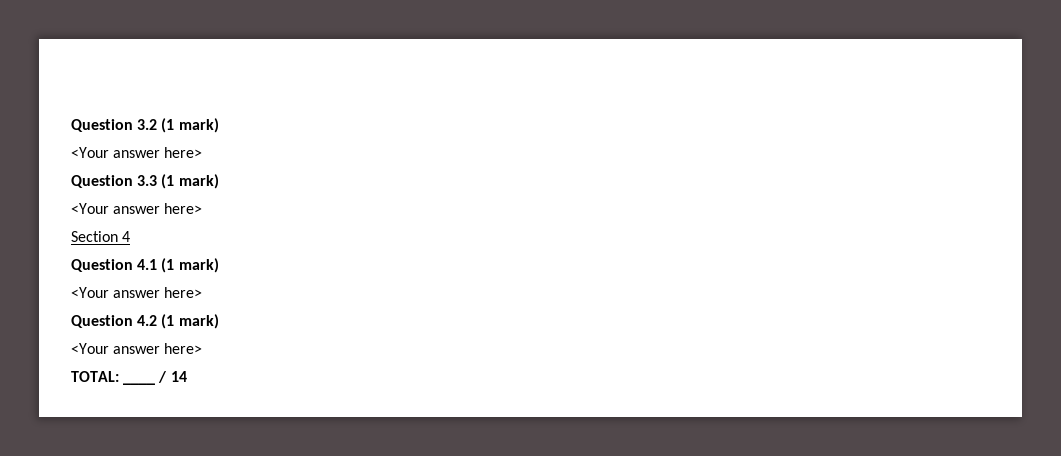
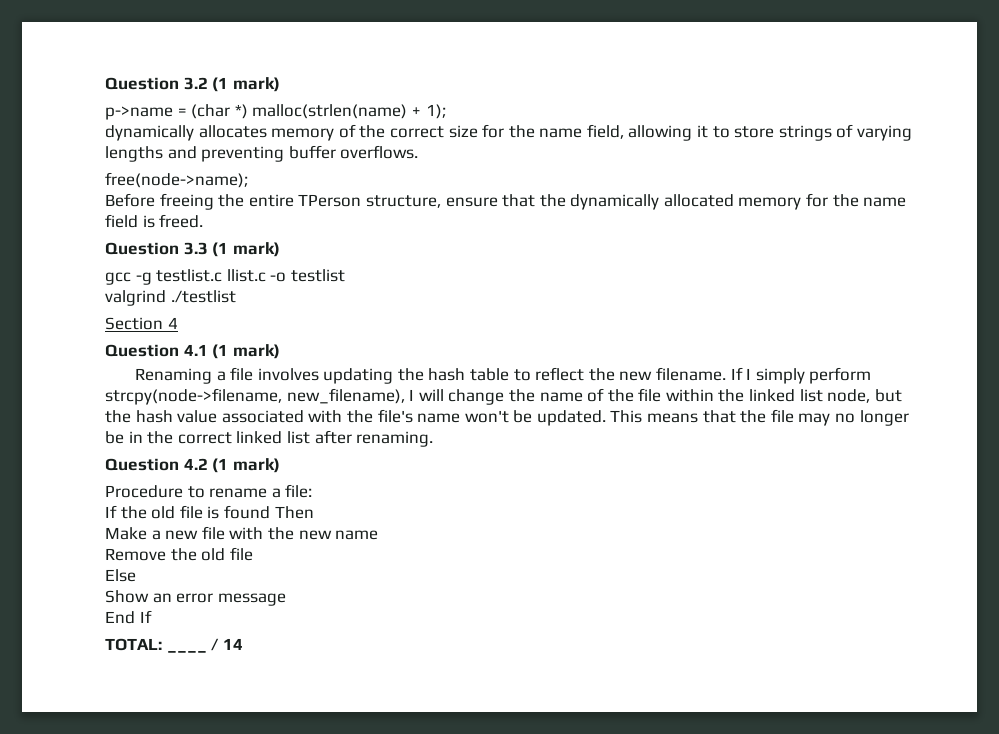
[71,147,203,158] [71,174,219,189] [71,203,203,214] <Your answer here> // Question 3.3 (1 mark) // <Your answer here> -> [105,104,446,120] [105,124,913,141] [105,145,419,162] [105,172,248,188] [105,193,907,210] [105,214,204,228] [105,242,280,257] [105,269,345,285] [105,290,236,306] p->name = (char *) malloc(strlen(name) + 1); // dynamically allocates memory of the correct size for the name field, allowing it to store strings of varying lengths and preventing buffer overflows. // free(node->name); // Before freeing the entire TPerson structure, ensure that the dynamically allocated memory for the name field is freed. // Question 3.3 (1 mark) // gcc -g testlist.c llist.c -o testlist // valgrind ./testlist
[71,287,203,298] [71,314,219,329] [71,343,203,354] <Your answer here> // Question 4.2 (1 mark) // <Your answer here> -> [134,367,872,384] [105,388,902,405] [105,409,909,426] [105,430,434,447] [105,458,280,473] [105,484,313,498] [105,505,314,519] [105,526,379,540] [105,547,253,561] [105,569,136,582] [105,590,286,606] [105,610,152,624] Renaming a file involves updating the hash table to reflect the new filename. If I simply perform strcpy(node->filename, new_filename), I will change the name of the file within the linked list node, but the hash value associated with the file's name won't be updated. This means that the file may no longer be in the correct linked list after renaming. // Question 4.2 (1 mark) // Procedure to rename a file: // If the old file is found Then // Make a new file with the new name // Remove the old file // Else // Show an error message // End If

